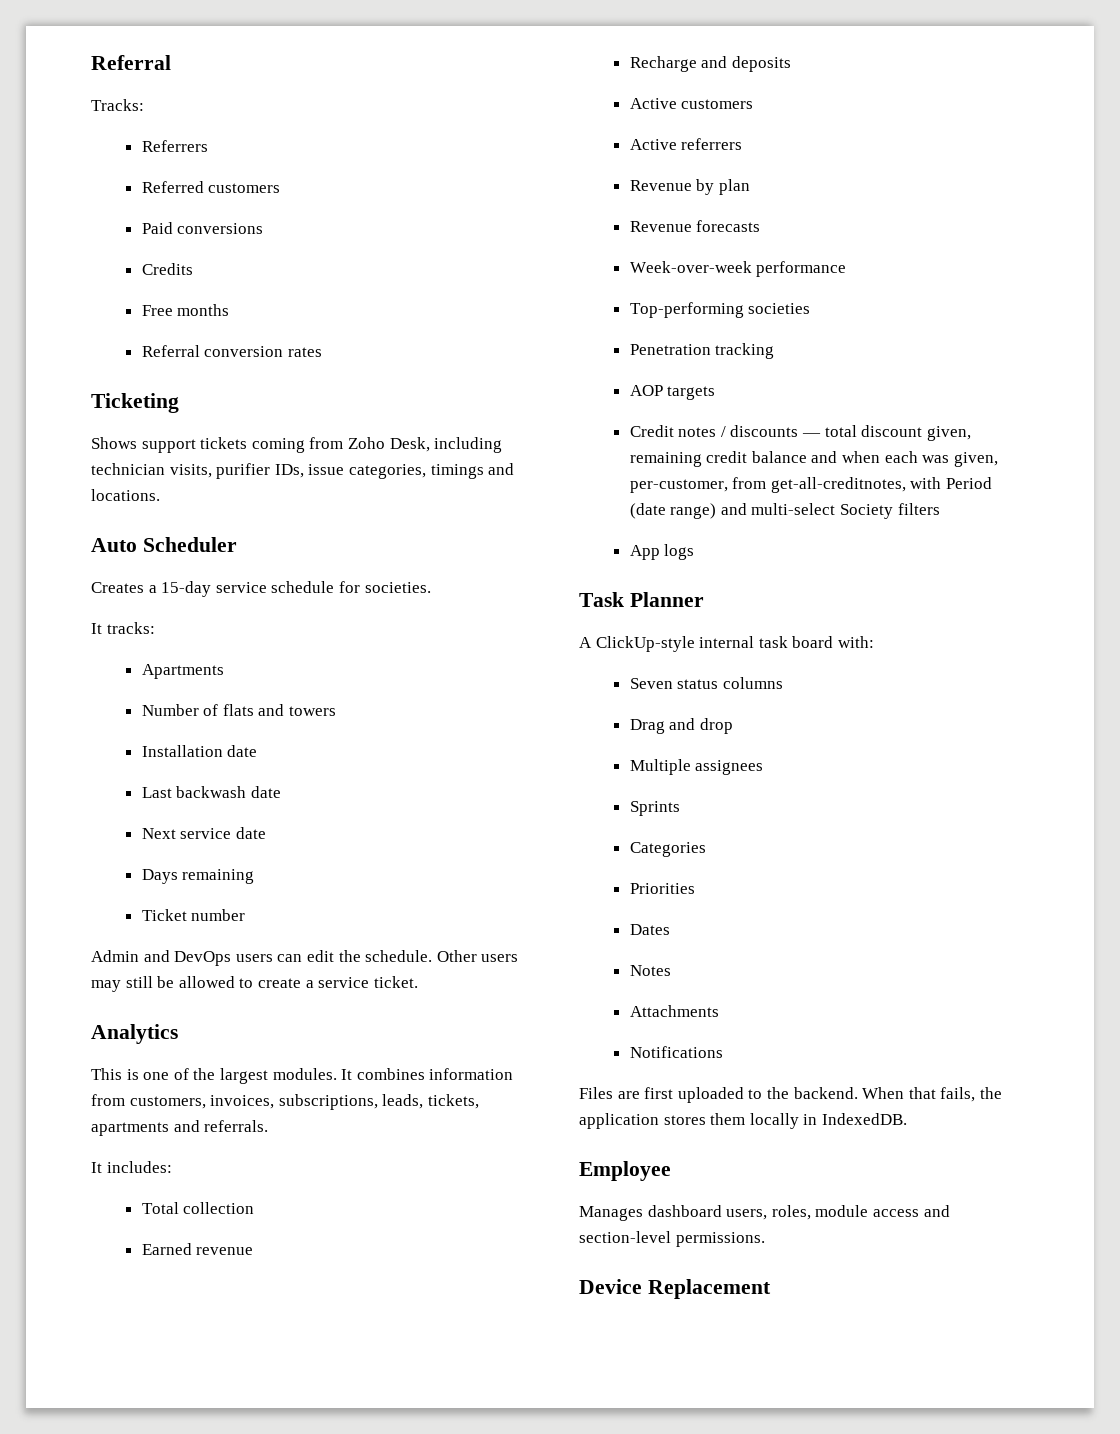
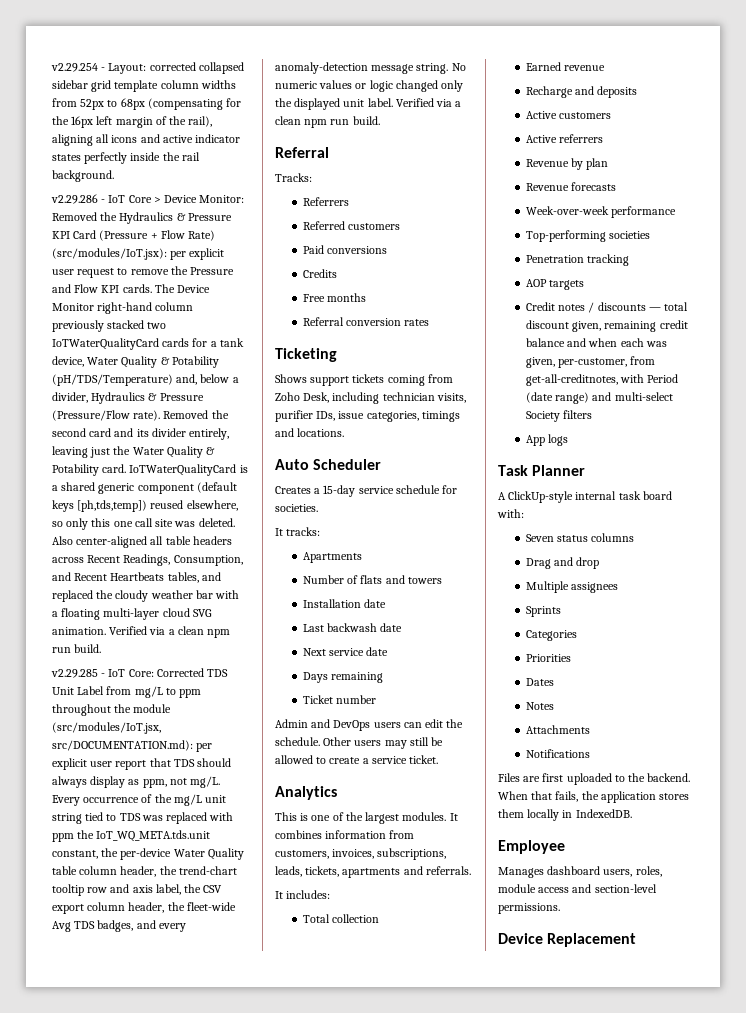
(91, 62) none -> [51,62,244,74] [52,80,236,92] [52,98,242,110] [52,116,213,128] [52,134,241,146] [52,152,200,164] [52,170,114,182] [51,194,245,204] [52,212,232,224] [52,230,216,241] [52,248,225,260] [52,266,235,278] [52,284,211,293] [52,302,194,314] [52,320,167,332] [52,338,244,350] [52,356,219,368] [52,374,239,386] [52,392,204,404] [52,410,229,421] [52,428,230,440] [52,446,216,458] [52,464,248,476] [52,482,237,494] [52,500,238,512] [52,518,235,530] [52,536,232,548] [52,554,243,566] [52,572,221,583] [52,590,240,602] [52,608,212,620] [52,626,231,638] [52,644,102,653] [51,668,229,678] [52,686,202,698] [52,704,172,716] [52,722,161,734] [52,740,213,752] [52,758,232,770] [52,776,221,788] [52,794,227,806] [52,812,234,824] [52,830,211,842] [52,848,244,860] [52,866,237,877] [52,884,223,896] [52,902,236,914] [52,920,186,932] [275,62,466,74] [275,80,464,92] [275,98,462,110] [275,116,380,128] v2.29.254 - Layout: corrected collapsed sidebar grid template column widths from 52px to 68px (compensating for the 16px left margin of the rail), aligning all icons and active indicator states perfectly inside the rail background. // v2.29.286 - IoT Core > Device Monitor: Removed the Hydraulics & Pressure KPI Card (Pressure + Flow Rate) (src/modules/IoT.jsx): per explicit user request to remove the Pressure and Flow KPI cards. The Device Monitor right-hand column previously stacked two IoTWaterQualityCard cards for a tank device, Water Quality & Potability (pH/TDS/Temperature) and, below a divider, Hydraulics & Pressure (Pressure/Flow rate). Removed the second card and its divider entirely, leaving just the Water Quality & Potability card. IoTWaterQualityCard is a shared generic component (default keys [ph,tds,temp]) reused elsewhere, so only this one call site was deleted. Also center-aligned all table headers across Recent Readings, Consumption, and Recent Heartbeats tables, and replaced the cloudy weather bar with a floating multi-layer cloud SVG animation. Verified via a clean npm run build. // v2.29.285 - IoT Core: Corrected TDS Unit Label from mg/L to ppm throughout the module (src/modules/IoT.jsx, src/DOCUMENTATION.md): per explicit user report that TDS should always display as ppm, not mg/L. Every occurrence of the mg/L unit string tied to TDS was replaced with ppm the IoT_WQ_META.tds.unit constant, the per-device Water Quality table column header, the trend-chart tooltip row and axis label, the CSV export column header, the fleet-wide Avg TDS badges, and every anomaly-detection message string. No numeric values or logic changed only the displayed unit label. Verified via a clean npm run build. //

